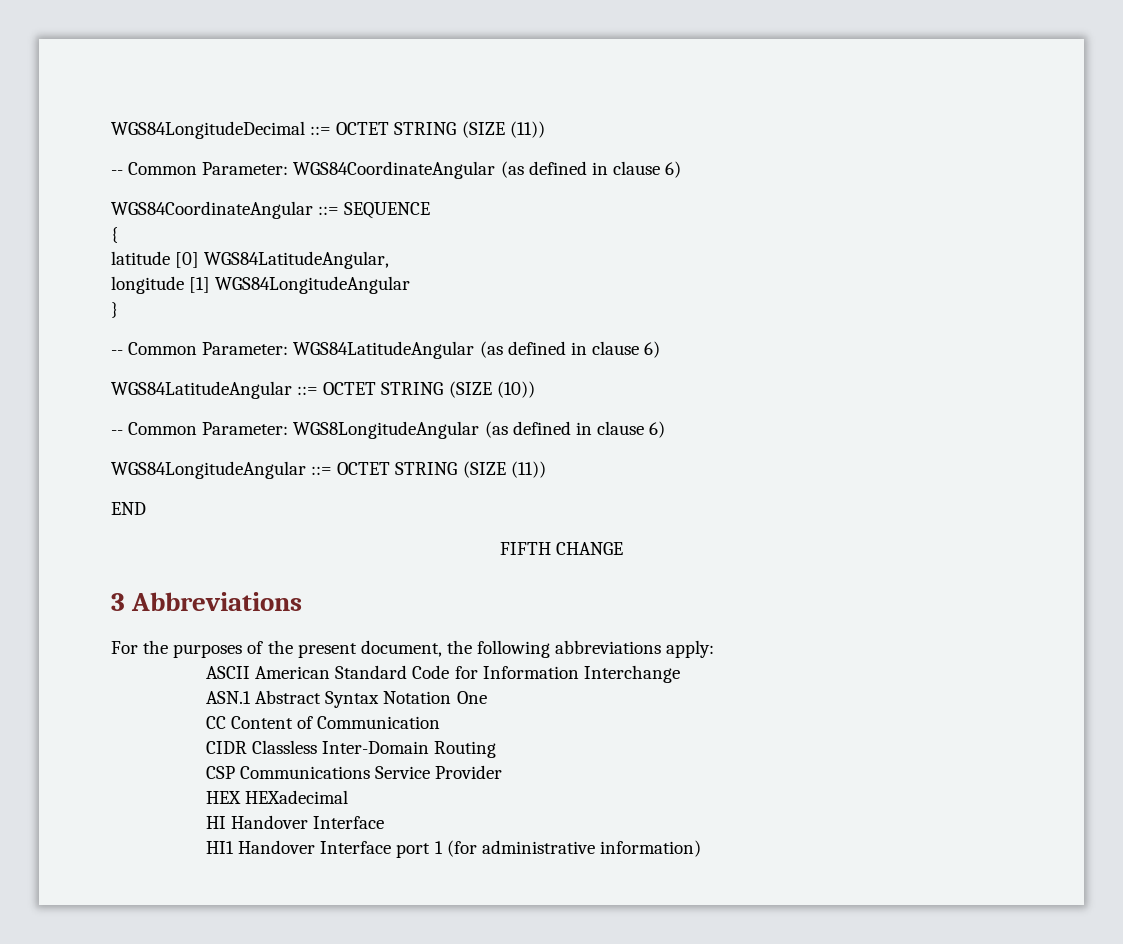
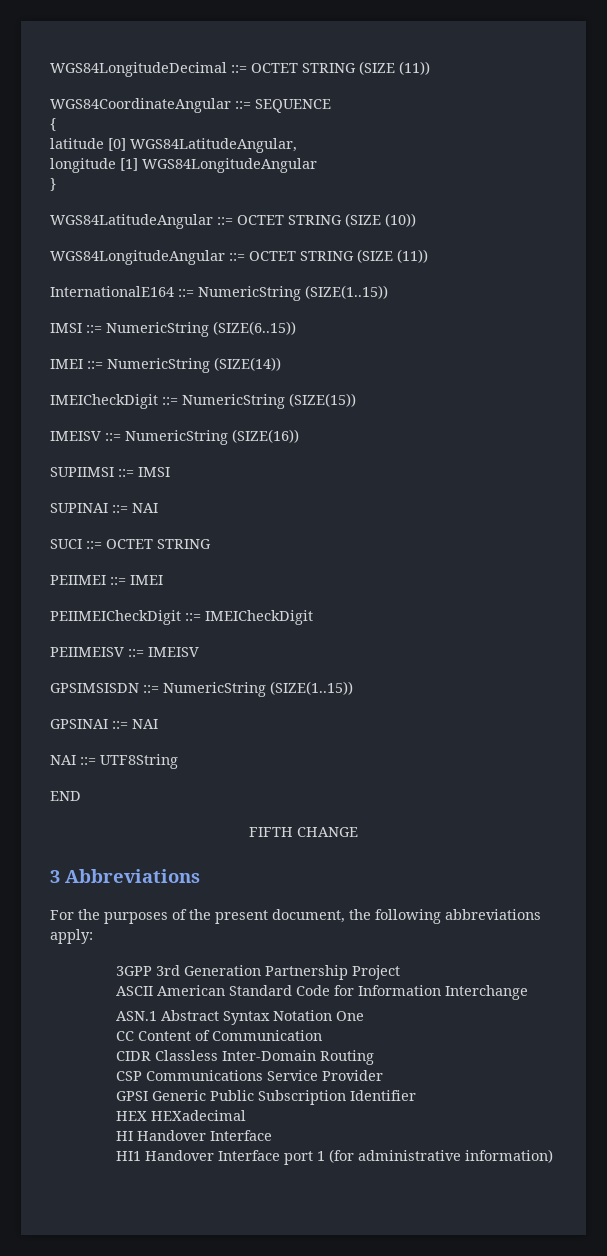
[111,161,682,179] // -- Common Parameter: WGS84CoordinateAngular (as defined in clause 6) -> (430, 68) none
[111,341,661,359] // -- Common Parameter: WGS84LatitudeAngular (as defined in clause 6) -> (56, 184) none
[111,421,666,439] // -- Common Parameter: WGS8LongitudeAngular (as defined in clause 6) -> (416, 220) none
(546, 469) none -> [50,285,388,301] [50,321,296,337] [50,357,281,373] [50,393,356,409] [50,429,299,445] [50,467,170,477] [50,503,158,513] [50,539,211,549] [50,575,163,585] [50,610,313,625] [50,647,199,657] [50,681,353,697] [50,719,158,729] [50,754,178,769] // InternationalE164 ::= NumericString (SIZE(1..15)) // IMSI ::= NumericString (SIZE(6..15)) // IMEI ::= NumericString (SIZE(14)) // IMEICheckDigit ::= NumericString (SIZE(15)) // IMEISV ::= NumericString (SIZE(16)) // SUPIIMSI ::= IMSI // SUPINAI ::= NAI // SUCI ::= OCTET STRING // PEIIMEI ::= IMEI // PEIIMEICheckDigit ::= IMEICheckDigit // PEIIMEISV ::= IMEISV // GPSIMSISDN ::= NumericString (SIZE(1..15)) // GPSINAI ::= NAI // NAI ::= UTF8String
(715, 649) none -> [115,965,400,980] // 3GPP 3rd Generation Partnership Project
(503, 772) none -> [115,1090,416,1105] // GPSI Generic Public Subscription Identifier

